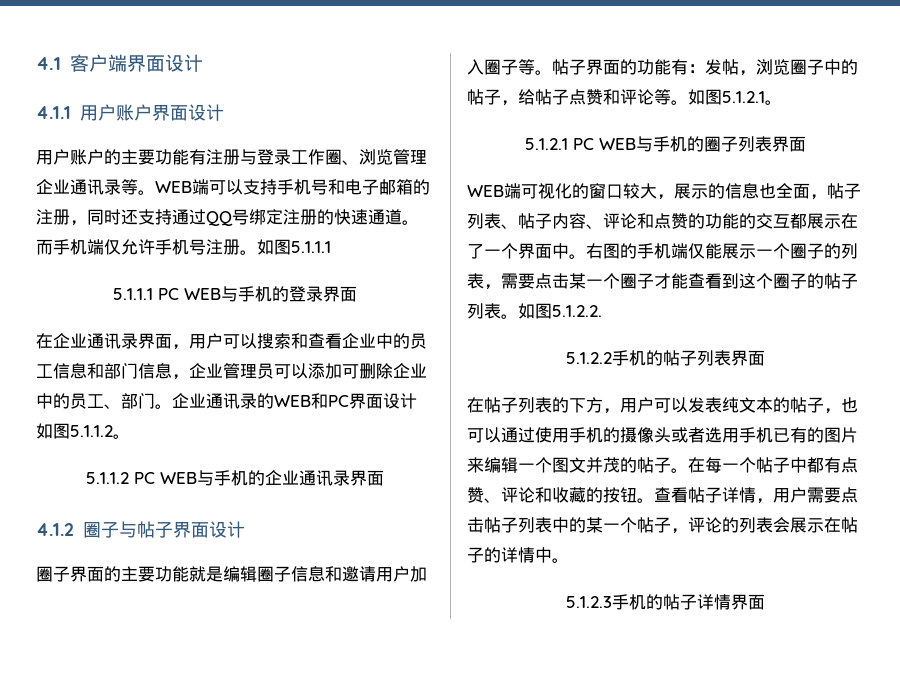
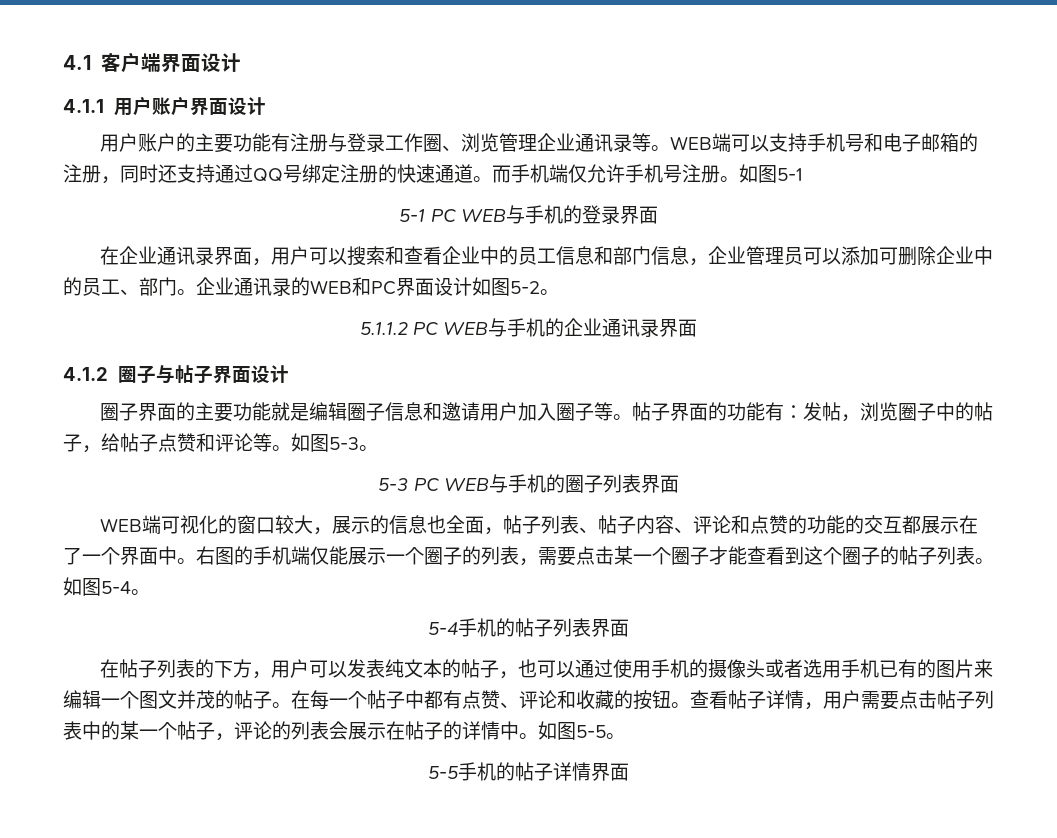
[291,241,331,253] [112,288,153,300] 5.1.1.1 // 5.1.1.1 -> [777,168,802,181] [399,209,426,222] 5-1 // 5-1
[70,425,113,437] 5.1.1.2 -> [510,281,540,294] 5-2
[722,91,782,105] [525,138,568,150] 5.1.2.1。 // 5.1.2.1 -> [329,437,378,451] [378,478,409,491] 5-3。 // 5-3
[552,305,602,317] [566,352,612,364] 5.1.2.2. // 5.1.2.2 -> [101,581,150,595] [428,622,458,635] 5-4。 // 5-4
[566,596,612,608] // 5.1.2.3 -> [538,721,625,740] [428,766,458,779] 如图5-5。 // 5-5

